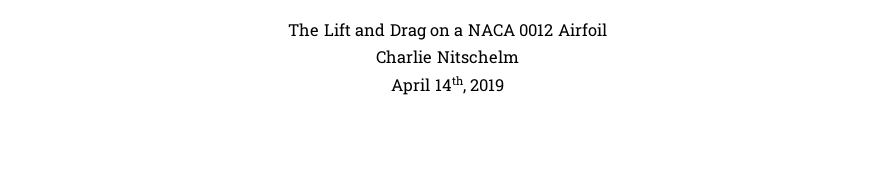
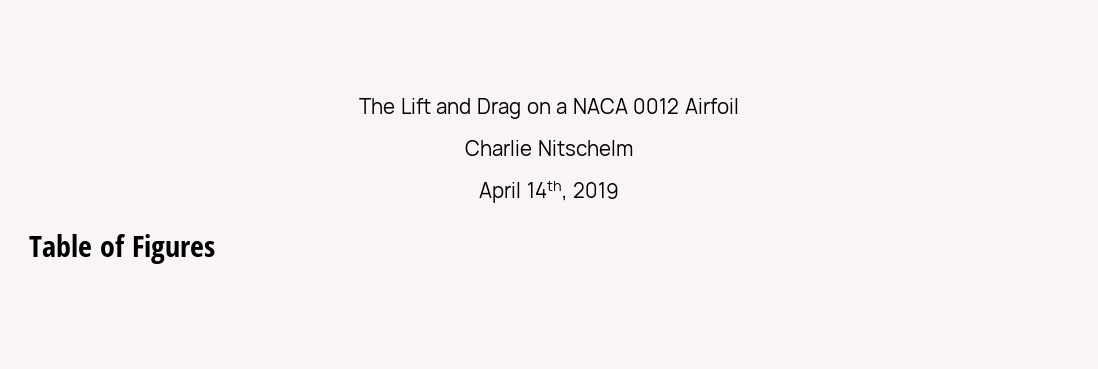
(504, 85) none -> [29,234,215,264] // Table of Figures

